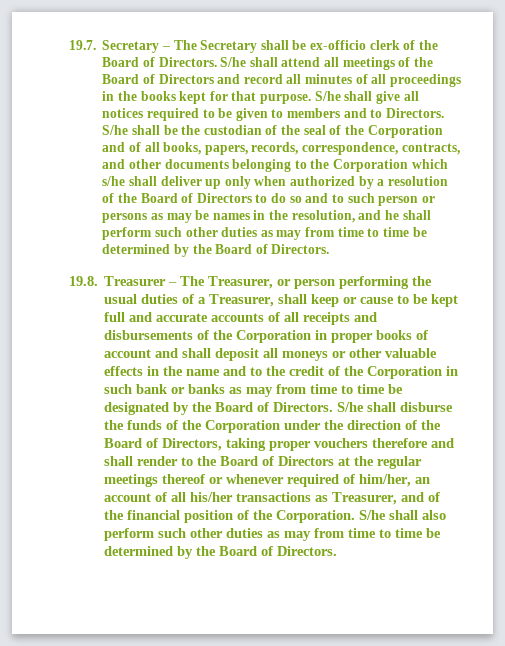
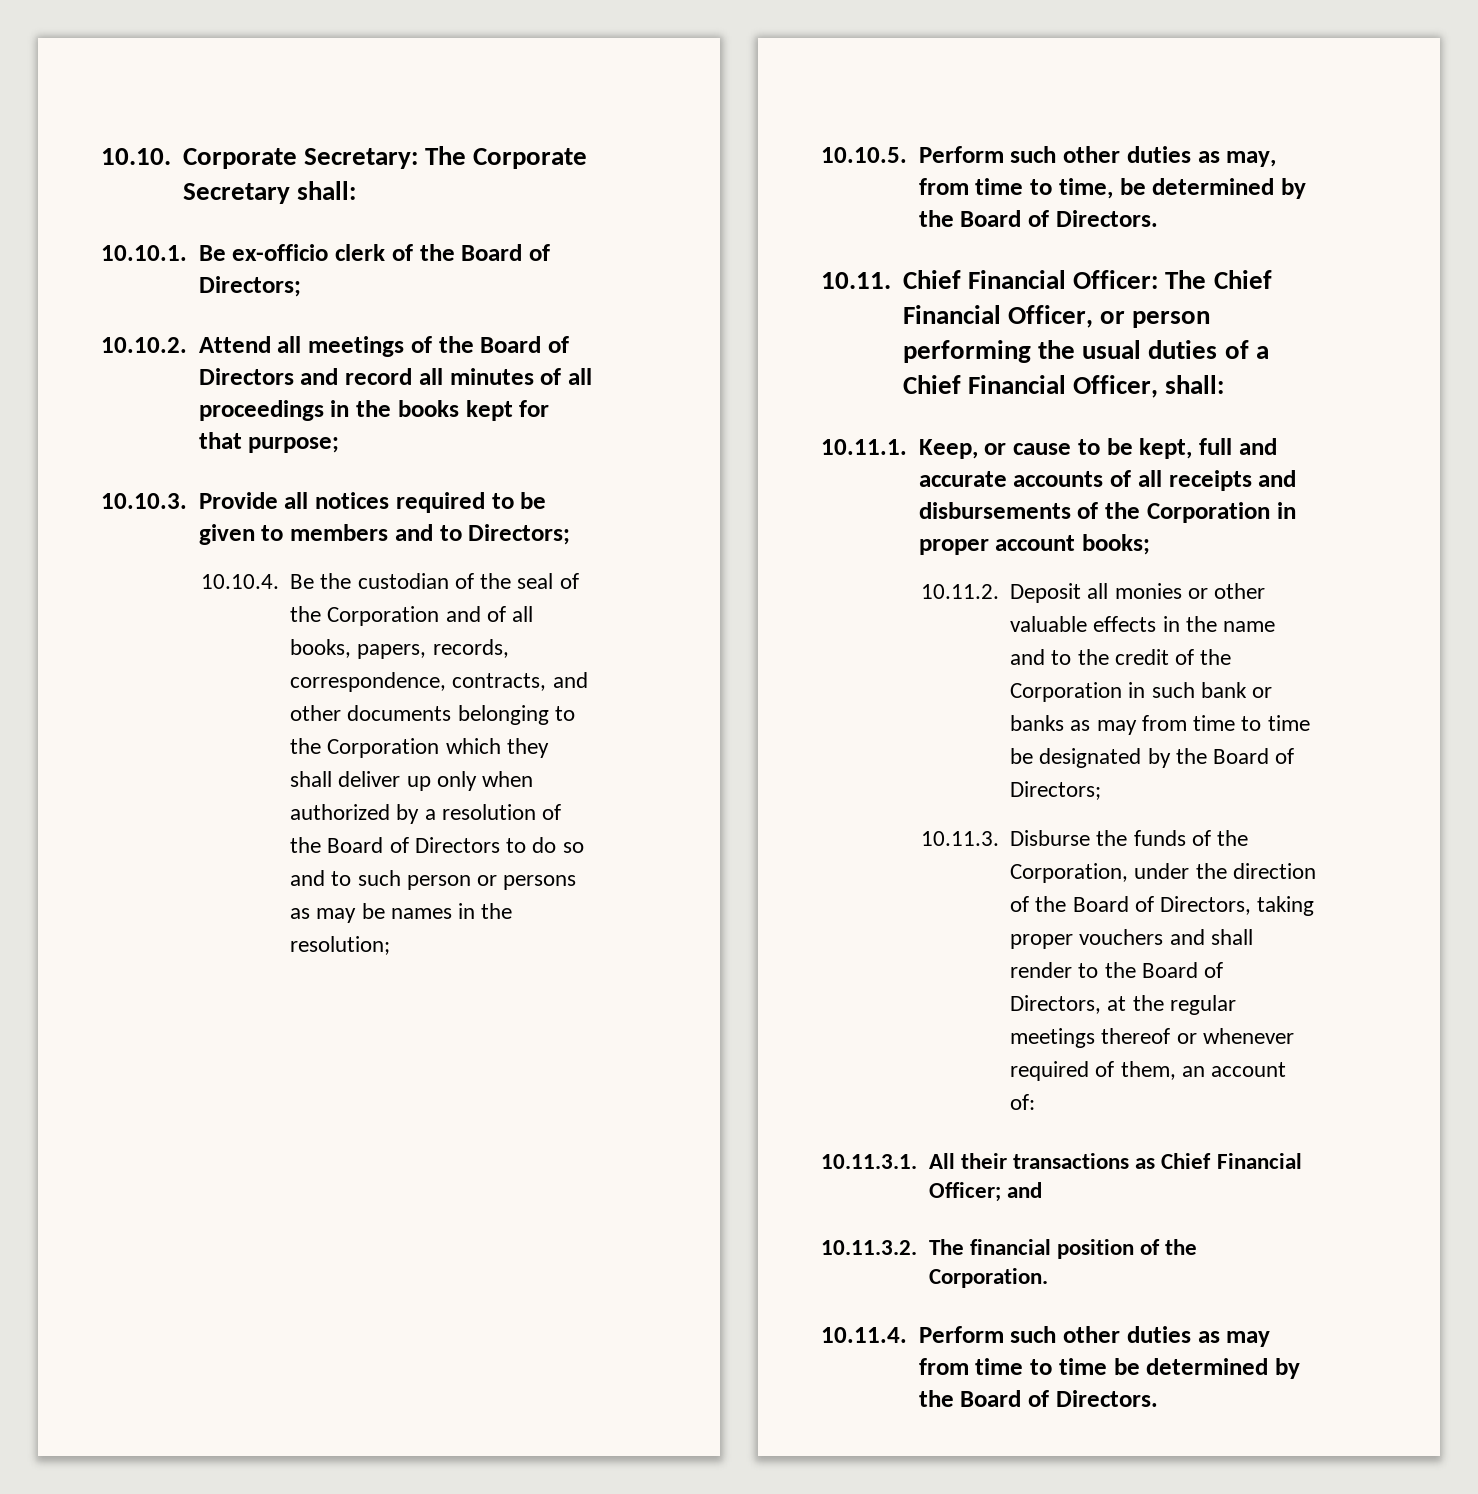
[69,40,307,53] 19.7. Secretary – The Secretary shall be -> [101,146,588,169] [182,181,356,204] [101,245,226,261] 10.10. Corporate Secretary: The Corporate Secretary shall: // 10.10.1. Be
[158,57,321,67] Directors. S/he shall attend -> [198,276,301,297] [101,336,271,353] Directors; // 10.10.2. Attend
[260,91,401,104] purpose. S/he shall give -> [248,437,340,453] [101,492,278,509] purpose; // 10.10.3. Provide
[386,108,445,118] [102,125,178,135] Directors. S/he shall be -> [468,524,571,545] [200,574,315,589] Directors; // 10.10.4. Be
[102,176,126,186] s/he -> [506,738,549,758] they
[291,210,431,223] [102,227,410,240] resolution, and he shall perform such other duties as may from time to time -> [290,936,391,955] [821,146,1277,167] [918,178,1113,199] resolution; // 10.10.5. Perform such other duties as may, from time to time,
[69,276,274,289] 19.8. Treasurer – The Treasurer, -> [821,270,1272,289] [902,305,1093,328] 10.11. Chief Financial Officer: The Chief Financial Officer,
[209,294,340,307] Treasurer, shall keep -> [902,375,1225,398] [821,439,978,459] Chief Financial Officer, shall: // 10.11.1. Keep,
[431,294,459,307] kept -> [1139,438,1193,459] kept,
[376,330,429,340] [104,348,329,361] books of account and shall deposit all moneys -> [995,534,1150,555] [920,583,1182,603] account books; // 10.11.2. Deposit all monies
[273,402,454,412] Directors. S/he shall disburse -> [1010,781,1102,800] [920,830,1091,846] Directors; // 10.11.3. Disburse
[205,420,281,433] Corporation -> [1010,863,1129,883] Corporation,
[372,438,429,448] therefore -> (1164, 937) none
[278,456,335,466] Directors -> [1010,995,1102,1014] Directors,
[359,474,412,487] him/her, -> [1120,1061,1176,1080] them,
[155,492,441,505] [104,510,125,520] of all his/her transactions as Treasurer, and of the -> [1010,1094,1036,1110] [821,1153,1302,1169] [928,1182,1042,1202] [821,1239,964,1255] of: // 10.11.3.1. All their transactions as Chief Financial Officer; and // 10.11.3.2. The
[359,510,447,520] [104,528,155,541] S/he shall also perform -> [821,1326,1004,1343] // 10.11.4. Perform

